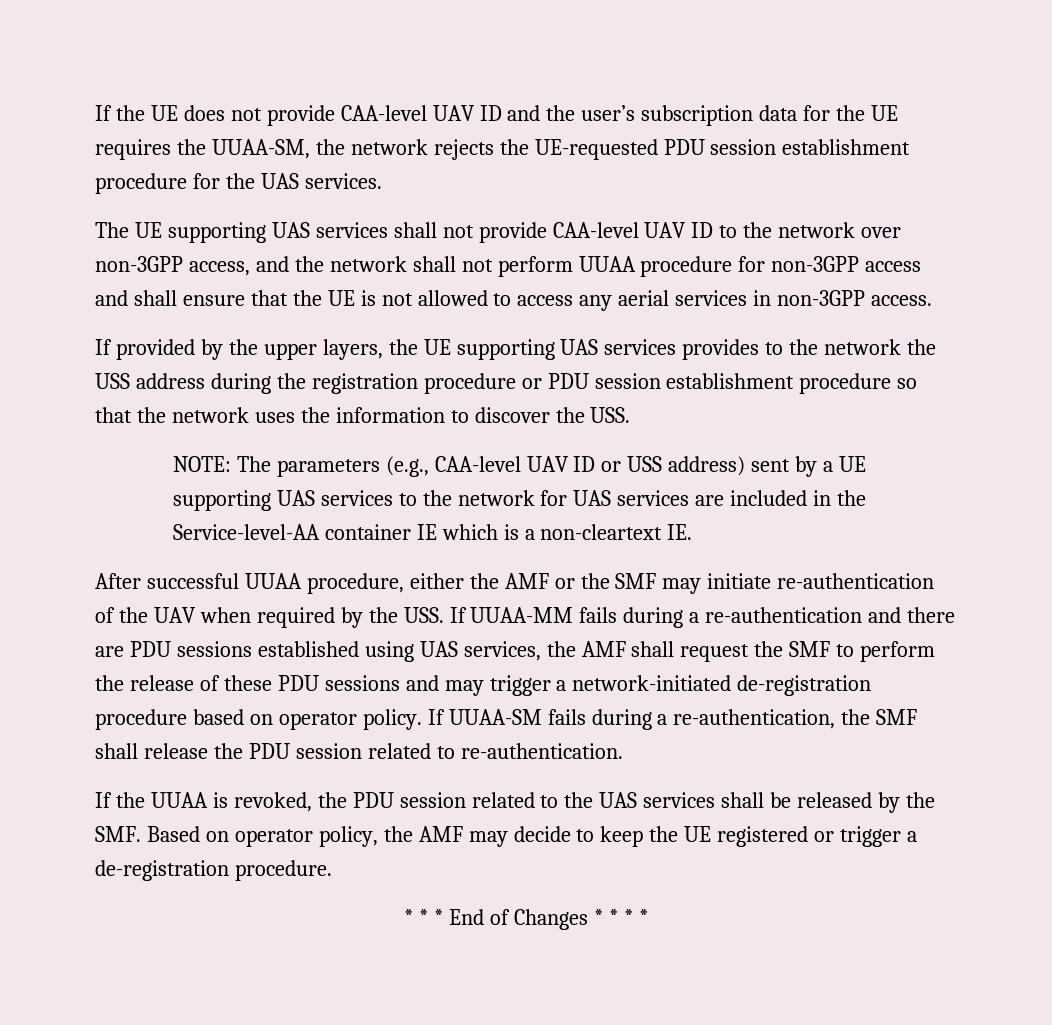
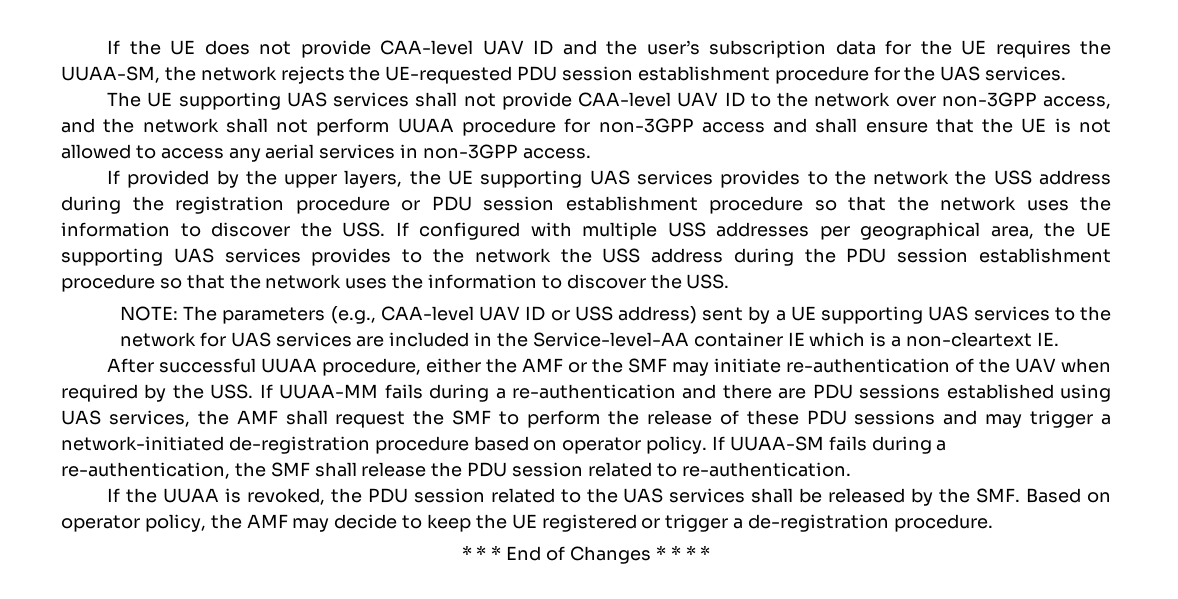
(631, 415) none -> [395,222,1111,240] [61,248,1112,266] [61,274,730,292] If configured with multiple USS addresses per geographical area, the UE supporting UAS services provides to the network the USS address during the PDU session establishment procedure so that the network uses the information to discover the USS.

